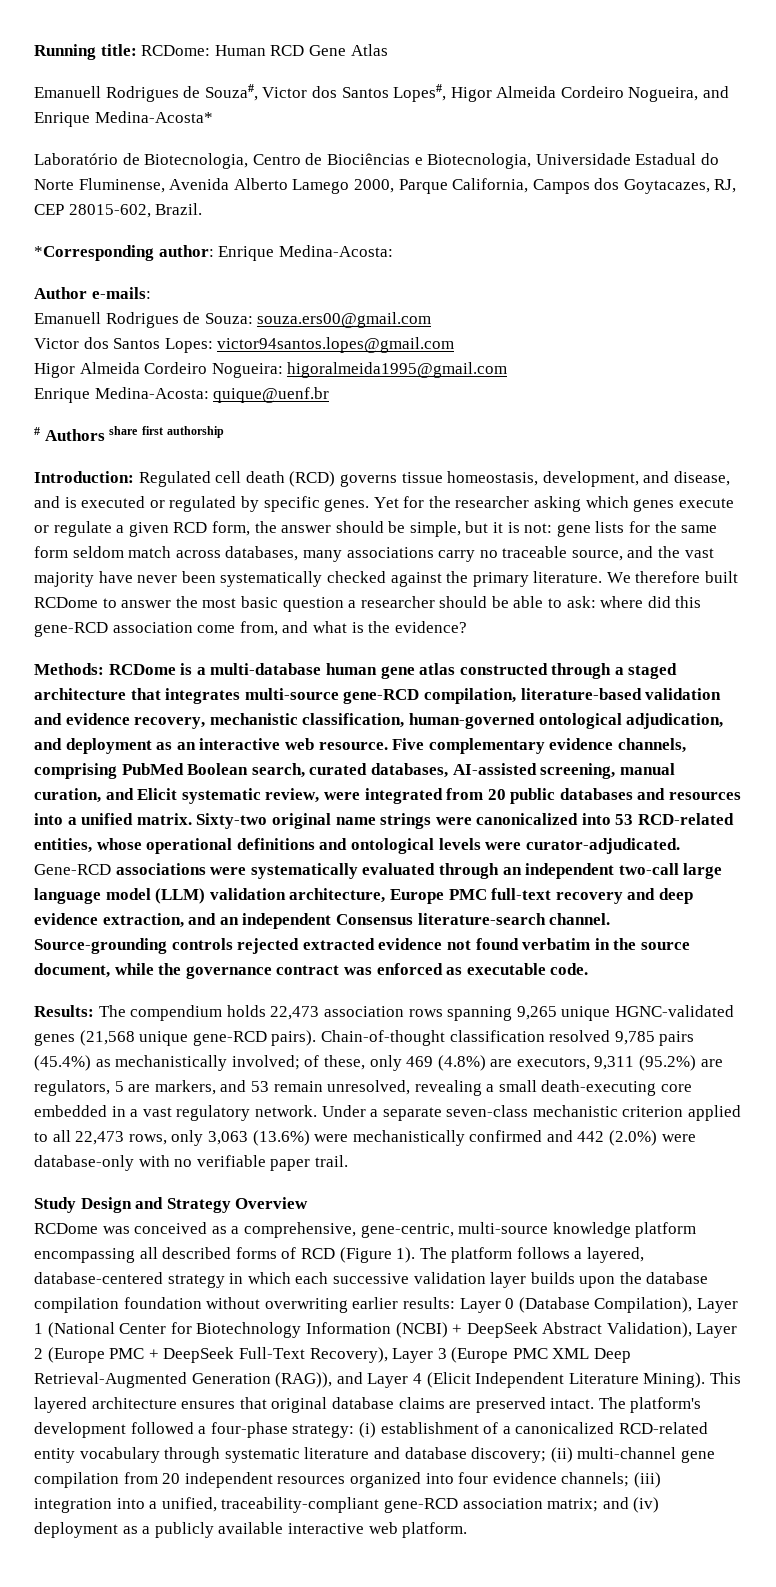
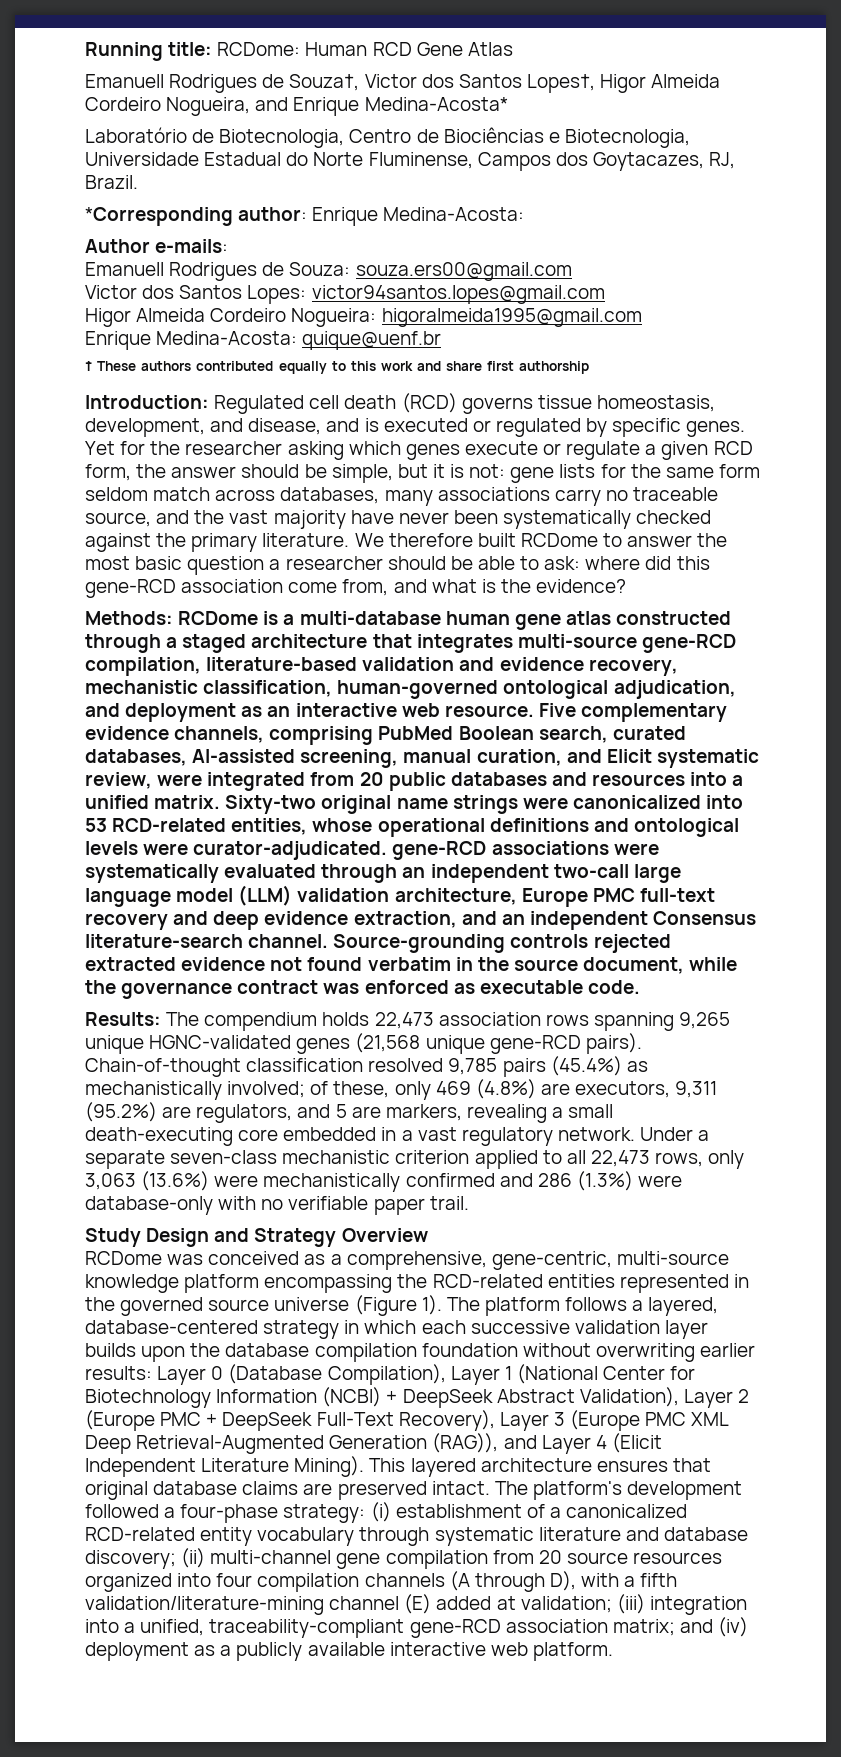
[204,84,447,102] Souza#, Victor dos Santos Lopes#, -> [289,74,595,93] Souza†, Victor dos Santos Lopes†,
[169,178,529,194] Avenida Alberto Lamego 2000, Parque California, -> (473, 160) none
[34,204,151,218] CEP 28015-602, -> (736, 160) none
[34,427,105,441] # Authors -> [85,361,442,374] † These authors contributed equally to this work and
[34,864,111,875] Gene-RCD -> [392,841,487,860] gene-RCD
(110, 1088) none -> [297,1104,331,1118] and
[220,1080,411,1095] and 53 remain unresolved, -> (462, 1112) none
[577,1130,658,1146] 442 (2.0%) -> [537,1171,633,1191] 286 (1.3%)
[139,1247,335,1259] all described forms of RCD -> [397,1274,749,1293] [85,1297,350,1316] the RCD-related entities represented in the governed source universe
[184,1472,273,1488] independent -> [566,1552,628,1564] source
[492,1472,630,1487] evidence channels; -> [257,1571,678,1592] [85,1594,612,1615] compilation channels (A through D), with a fifth validation/literature-mining channel (E) added at validation;

